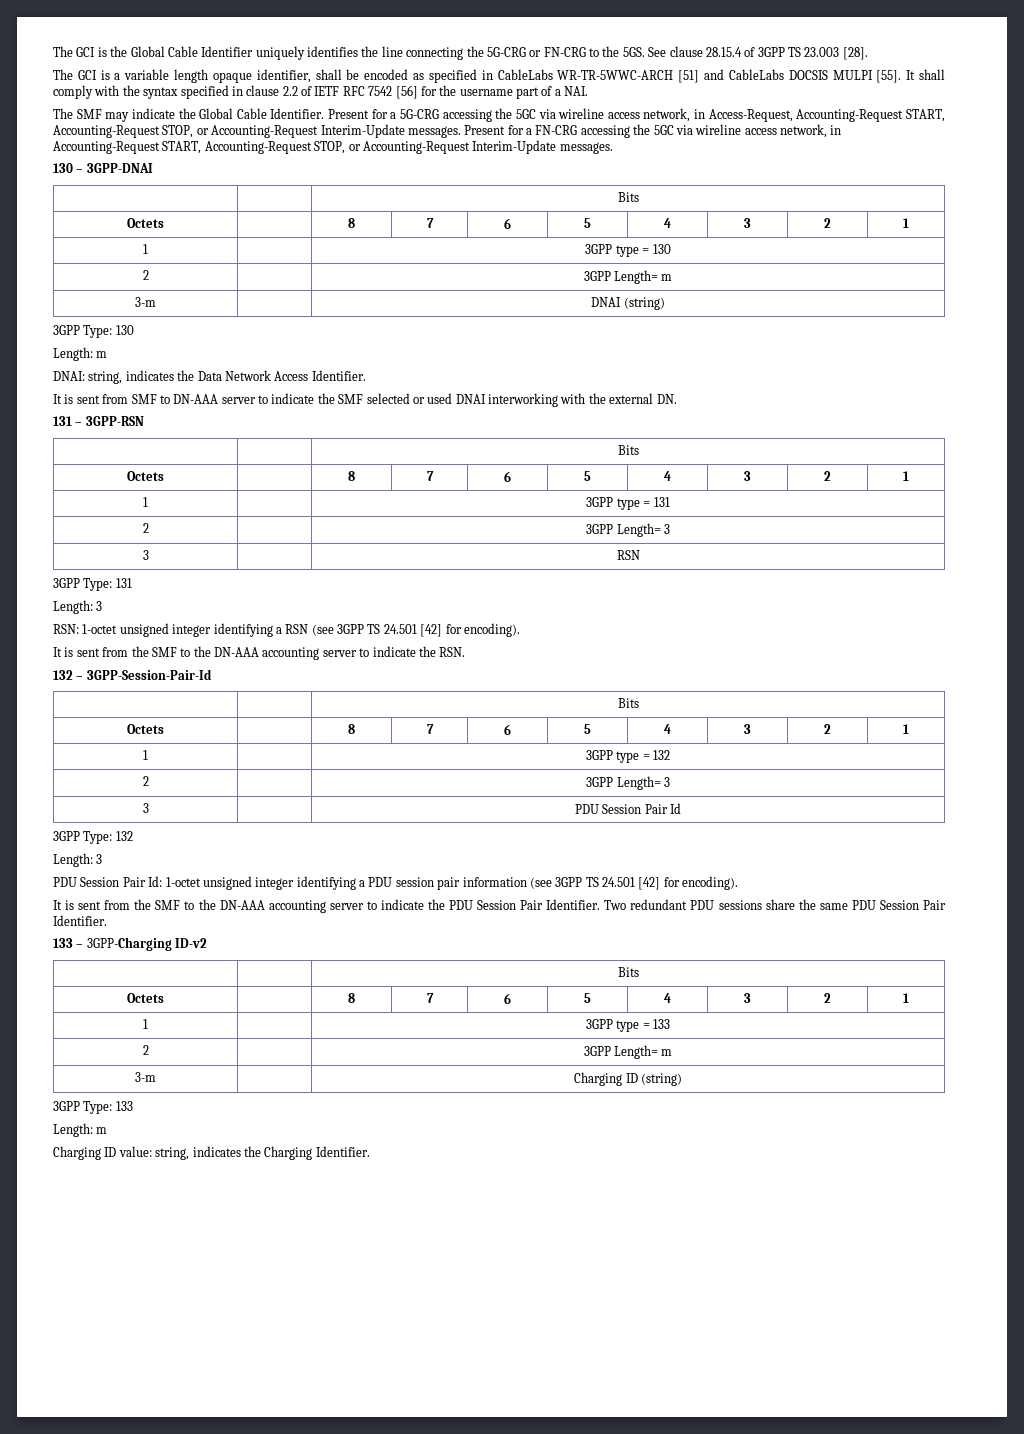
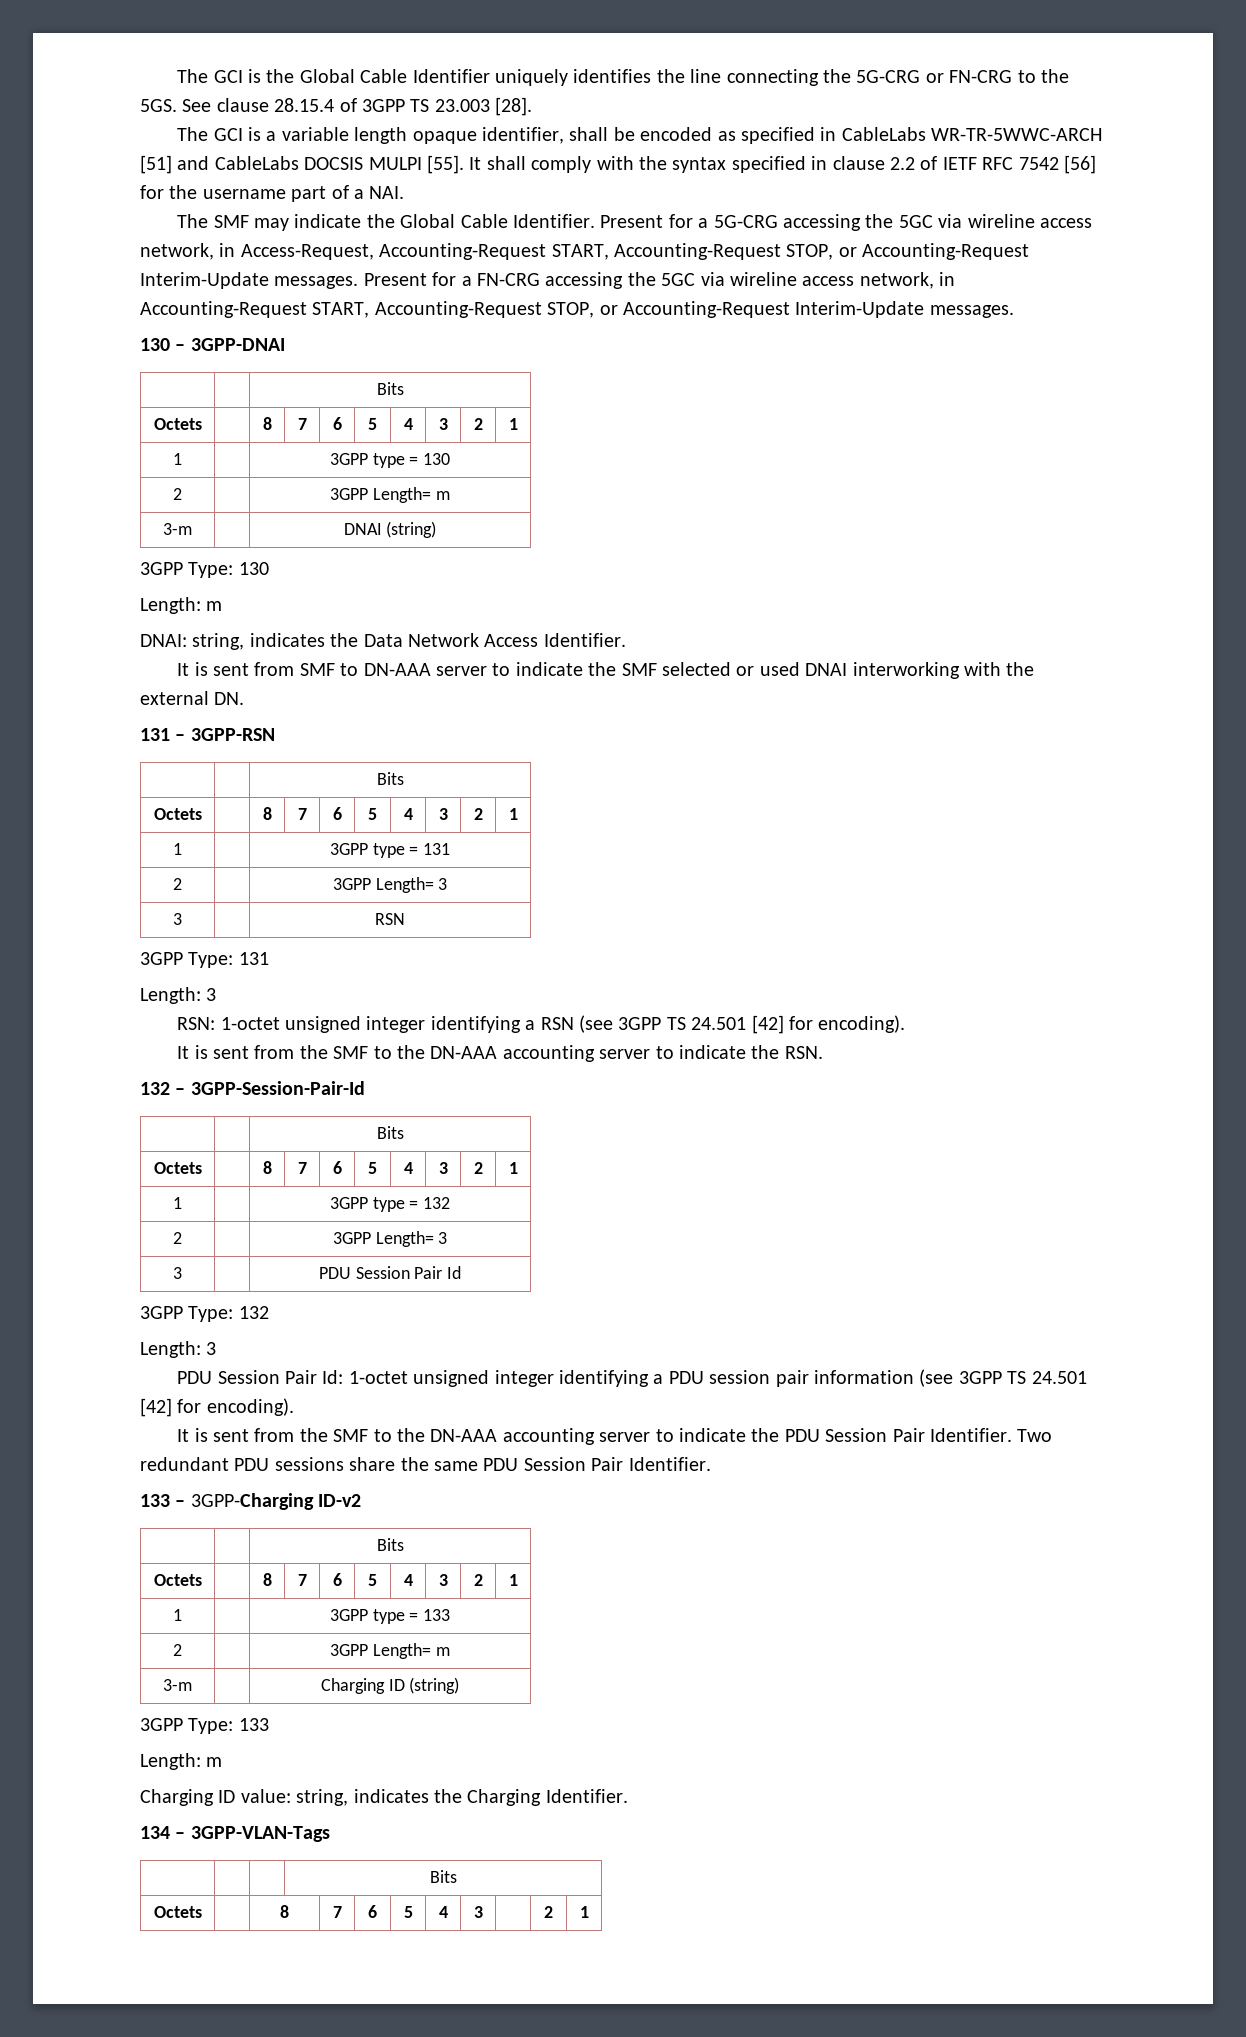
(370, 1151) none -> [140,1826,330,1842] [429,1870,457,1883] [153,1906,202,1918] [280,1905,289,1918] [332,1906,342,1918] [368,1905,377,1918] [403,1906,413,1918] [438,1906,448,1918] [473,1906,483,1918] [544,1906,553,1918] [579,1906,589,1918] // 134 – 3GPP-VLAN-Tags // | | | Bits // Octets | | 8 | 7 | 6 | 5 | 4 | 3 | | 2 | 1

